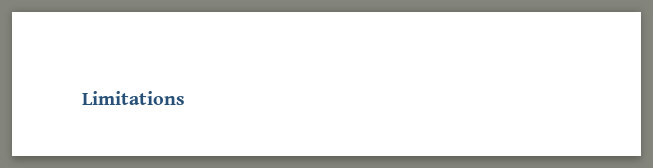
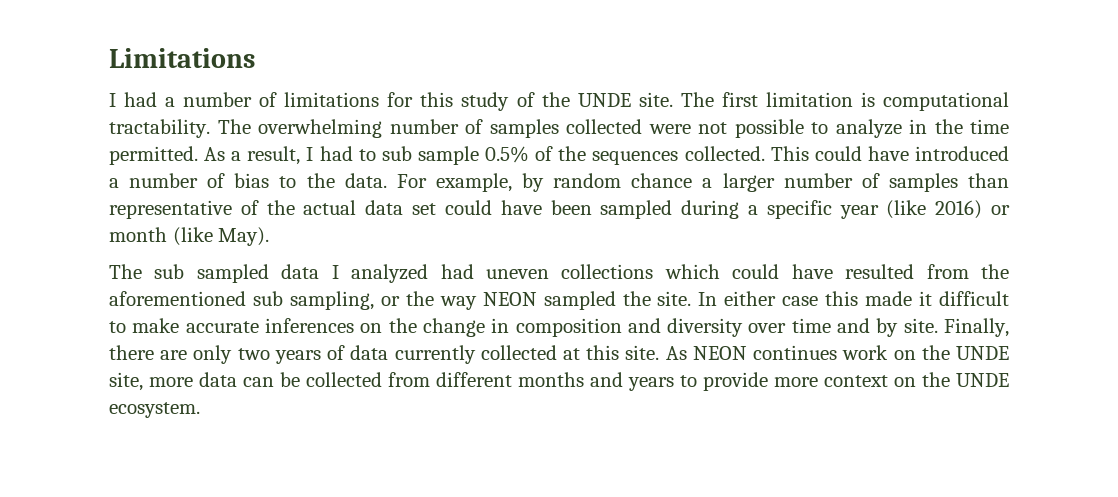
(185, 98) none -> [109,92,1010,111] [109,119,1009,138] [109,146,1010,165] [109,173,1010,192] [109,200,1010,219] [109,227,270,246] [109,264,1010,283] [109,291,1009,310] [109,318,1009,337] [109,345,1009,364] [109,372,1009,391] [109,402,200,418] // I had a number of limitations for this study of the UNDE site. The first limitation is computational tractability. The overwhelming number of samples collected were not possible to analyze in the time permitted. As a result, I had to sub sample 0.5% of the sequences collected. This could have introduced a number of bias to the data. For example, by random chance a larger number of samples than representative of the actual data set could have been sampled during a specific year (like 2016) or month (like May). // The sub sampled data I analyzed had uneven collections which could have resulted from the aforementioned sub sampling, or the way NEON sampled the site. In either case this made it difficult to make accurate inferences on the change in composition and diversity over time and by site. Finally, there are only two years of data currently collected at this site. As NEON continues work on the UNDE site, more data can be collected from different months and years to provide more context on the UNDE ecosystem.

